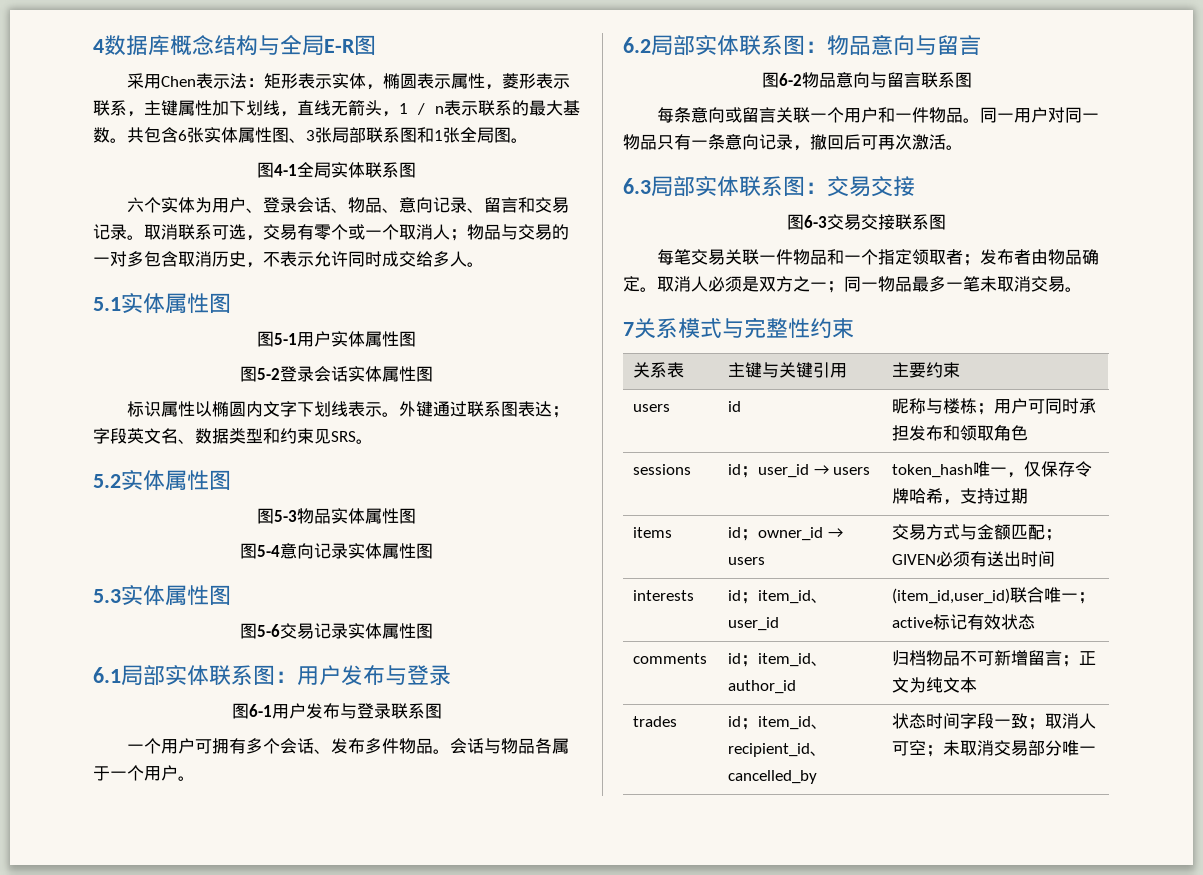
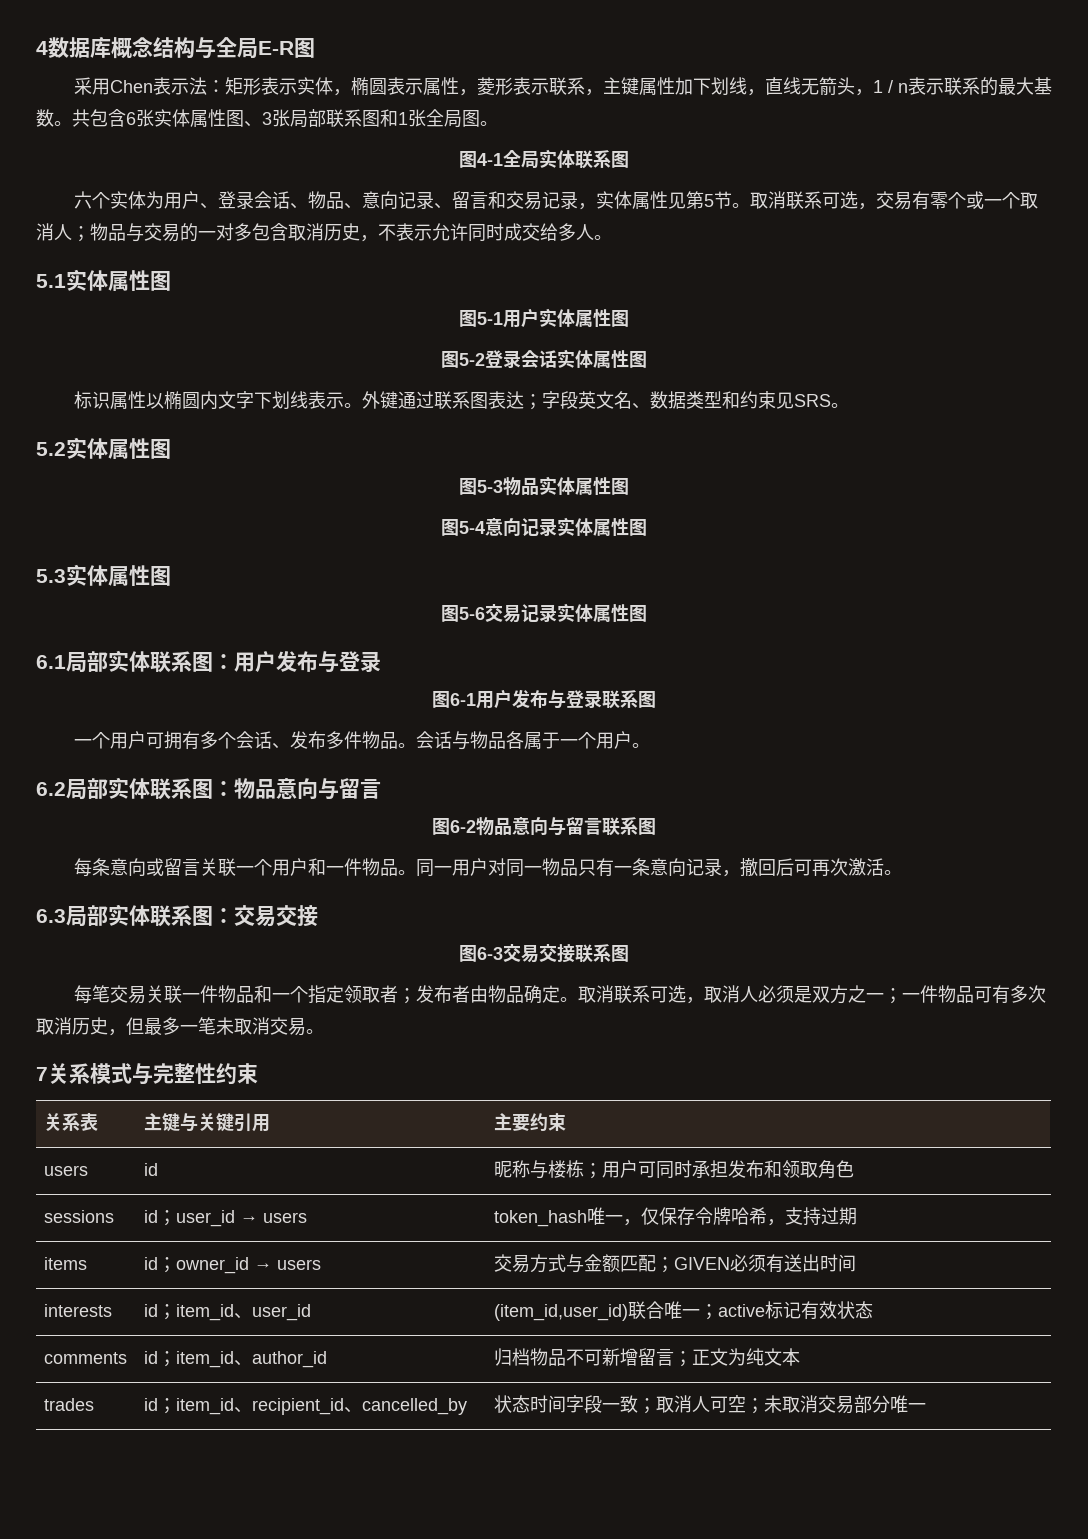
(127, 232) none -> [577,191,732,210] ，实体属性见第5节
(691, 284) none -> [613,985,740,1004] 联系可选，取消
[844,276,912,292] 同一物品 -> [901,985,1046,1004] [36,1017,144,1036] 一件物品可有多次取消历史，但

